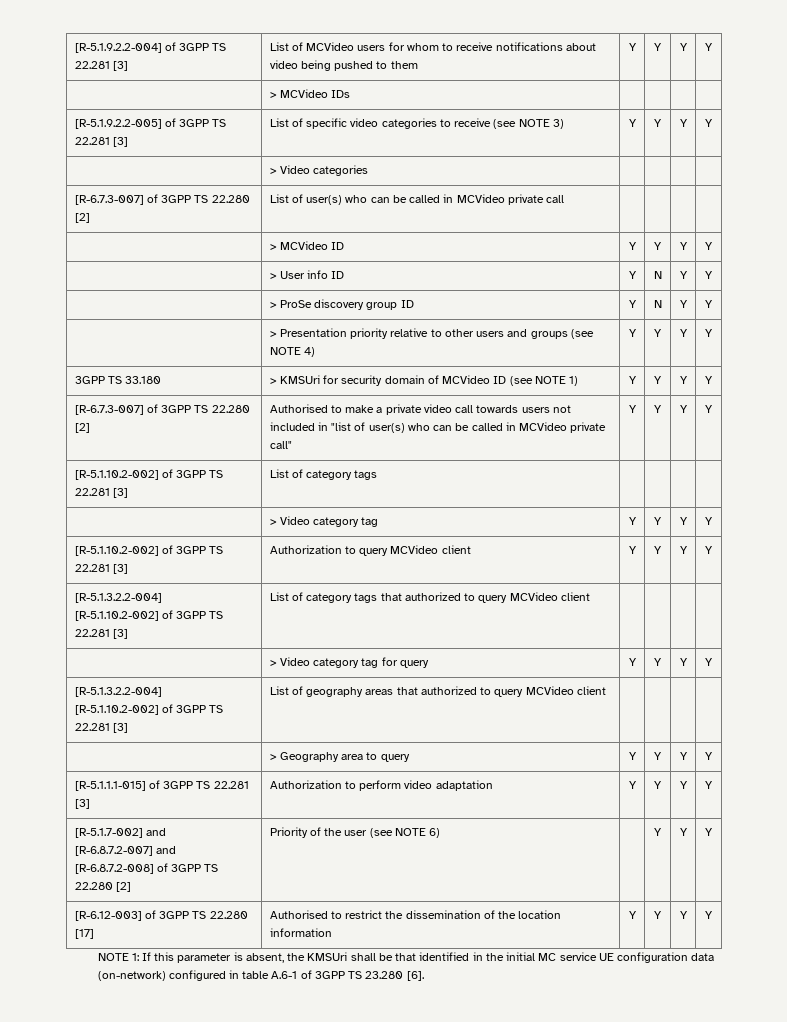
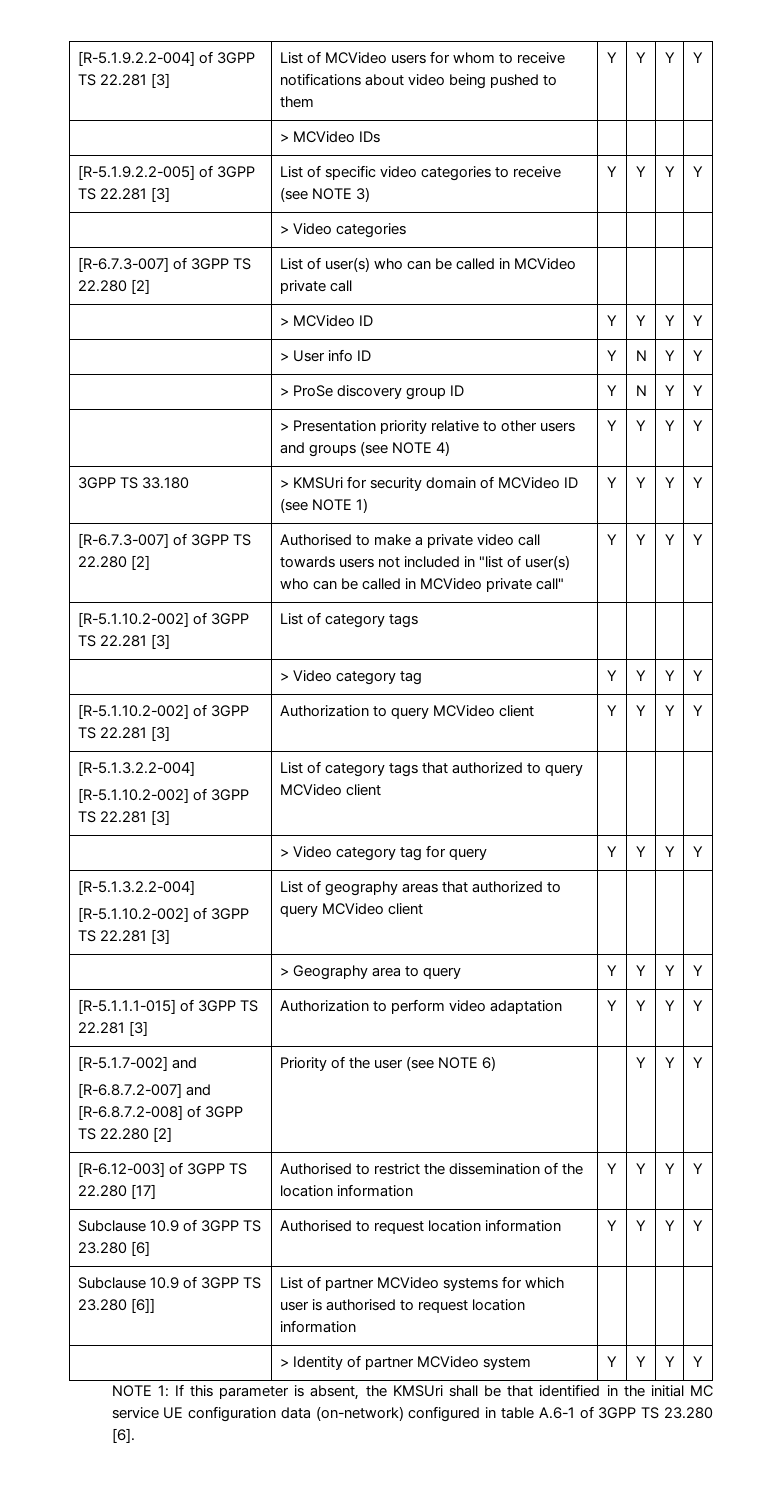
(713, 915) none -> [77,1219,261,1232] [77,1241,150,1256] [279,1219,561,1234] [607,1220,617,1231] [636,1220,646,1231] [664,1220,675,1231] [693,1220,703,1231] [77,1276,261,1289] [77,1298,155,1313] [279,1276,564,1291] [279,1299,525,1313] [279,1320,356,1333] [279,1355,531,1370] [607,1356,617,1367] [636,1356,646,1367] [664,1356,675,1367] [693,1356,703,1367] // Subclause 10.9 of 3GPP TS 23.280 [6] | Authorised to request location information | Y | Y | Y | Y // Subclause 10.9 of 3GPP TS 23.280 [6]] | List of partner MCVideo systems for which user is authorised to request location information | | | | // | > Identity of partner MCVideo system | Y | Y | Y | Y

